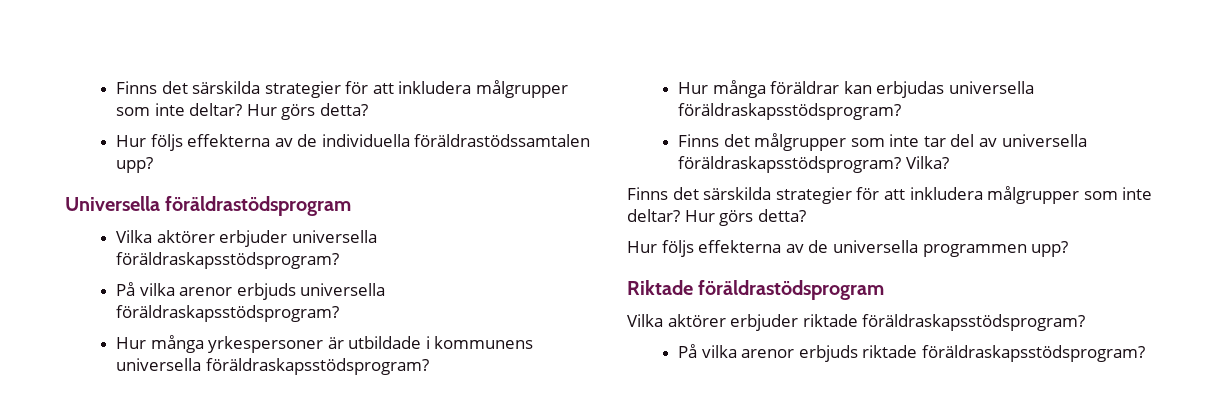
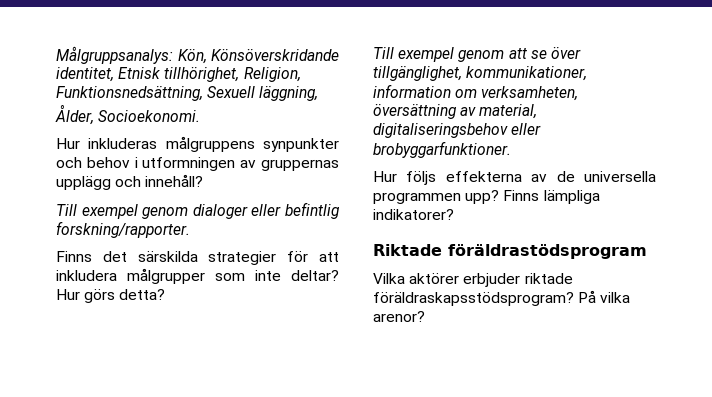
[115,80,569,98] [115,103,368,120] [115,134,591,151] [115,157,153,173] [65,196,352,216] [115,230,377,247] [115,252,339,269] [115,282,386,300] [115,305,339,322] [115,335,534,353] [115,358,429,375] [677,80,1034,98] [677,103,901,120] [677,133,1087,151] [677,156,949,173] Finns det särskilda strategier för att inkludera målgrupper som inte deltar? Hur görs detta? // Hur följs effekterna av de individuella föräldrastödssamtalen upp? // Universella föräldrastödsprogram // Vilka aktörer erbjuder universella föräldraskapsstödsprogram? // På vilka arenor erbjuds universella föräldraskapsstödsprogram? // Hur många yrkespersoner är utbildade i kommunens universella föräldraskapsstödsprogram? // Hur många föräldrar kan erbjudas universella föräldraskapsstödsprogram? // Finns det målgrupper som inte tar del av universella föräldraskapsstödsprogram? Vilka? -> [56,46,339,64] [56,67,301,82] [56,86,319,101] [55,104,201,125] [56,136,339,152] [56,157,339,171] [56,174,204,190] [56,202,340,219] [56,221,190,238] Målgruppsanalys: Kön, Könsöverskridande identitet, Etnisk tillhörighet, Religion, Funktionsnedsättning, Sexuell läggning, Ålder, Socioekonomi. // Hur inkluderas målgruppens synpunkter och behov i utformningen av gruppernas upplägg och innehåll? // Till exempel genom dialoger eller befintlig forskning/rapporter.
(806, 215) none -> [373,47,581,62] [373,66,588,81] [373,84,579,101] [373,104,538,119] [373,123,542,138] [373,141,511,158] // Till exempel genom att se över tillgänglighet, kommunikationer, information om verksamheten, översättning av material, digitaliseringsbehov eller brobyggarfunktioner.
(1069, 249) none -> [503,190,600,204] [373,209,454,220] Finns lämpliga indikatorer?
[677,344,1145,362] // På vilka arenor erbjuds riktade föräldraskapsstödsprogram? -> [578,290,631,303] [373,311,425,322] På vilka arenor?

